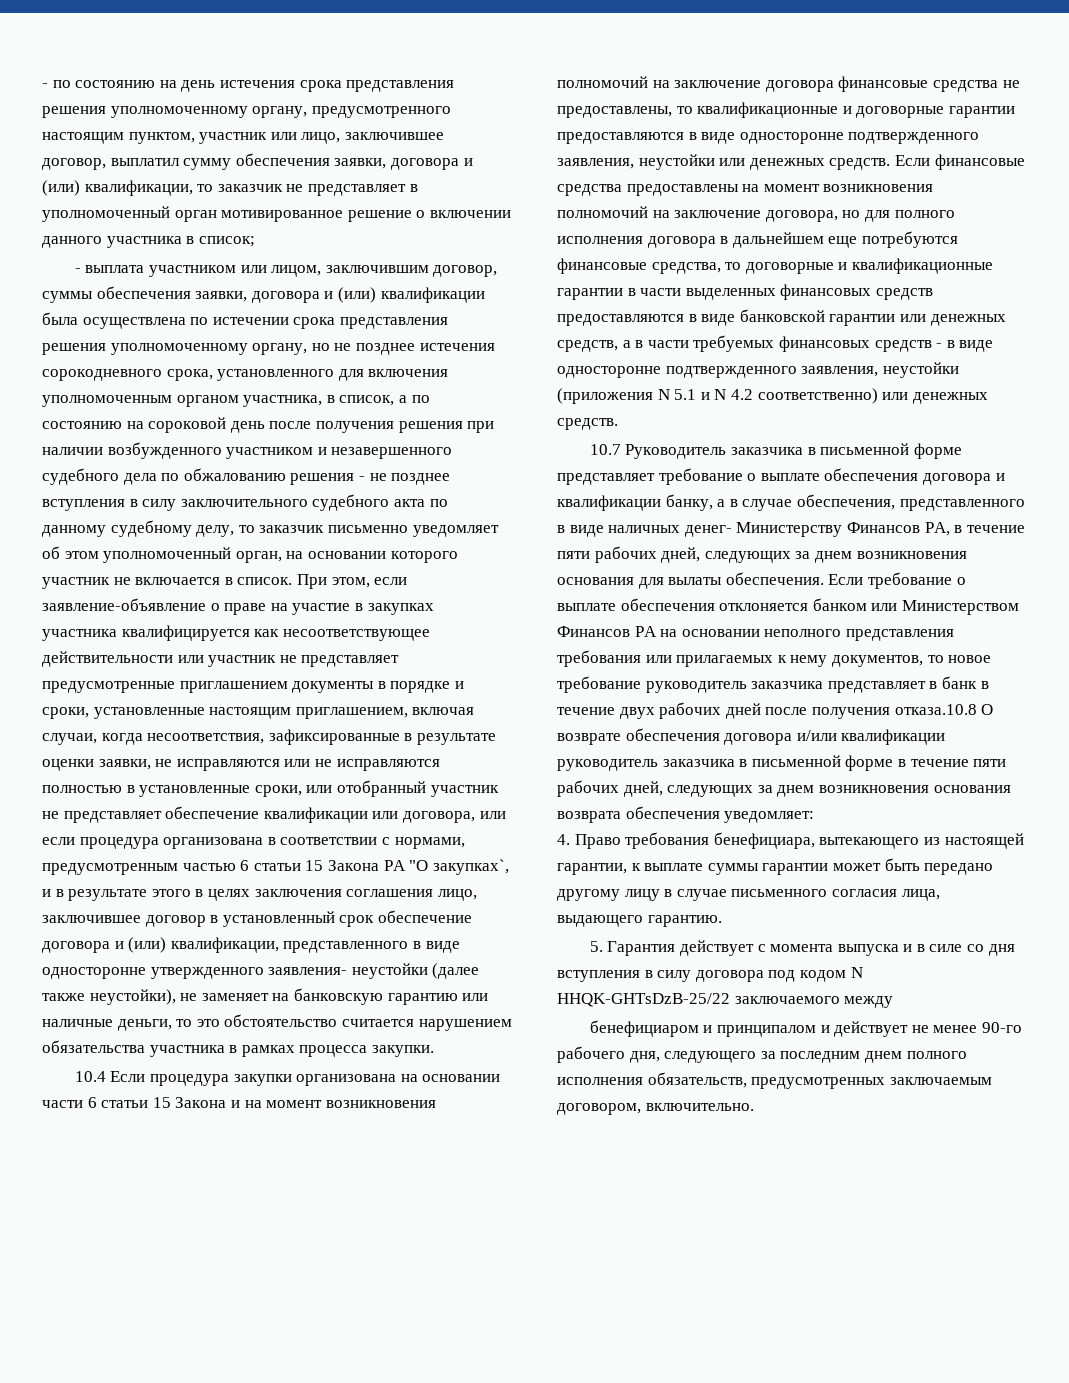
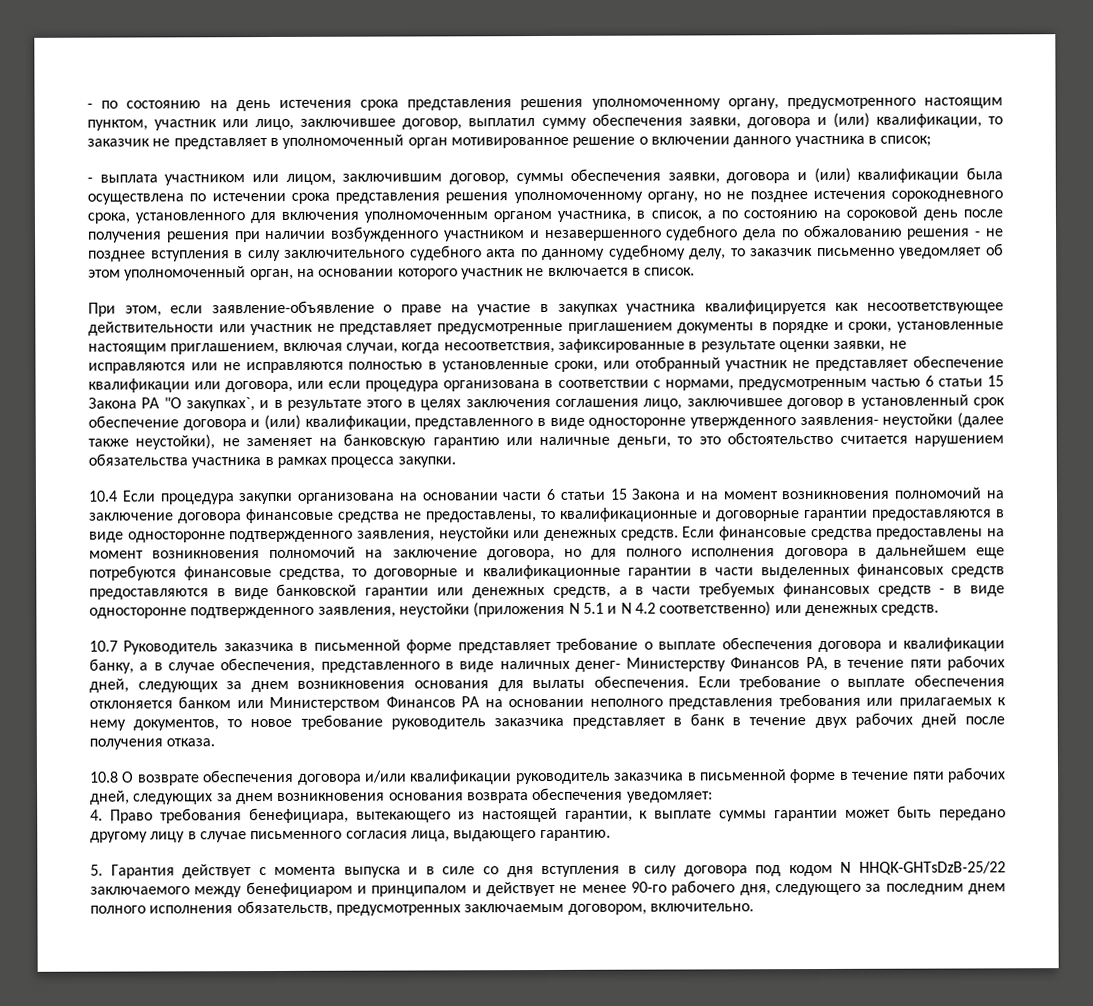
(293, 581) none -> (696, 271) //
[894,704,977,715] отказа.10.8 -> [166,738,216,747] [89,771,119,783] отказа. // 10.8
(894, 1002) // -> (243, 892) none

